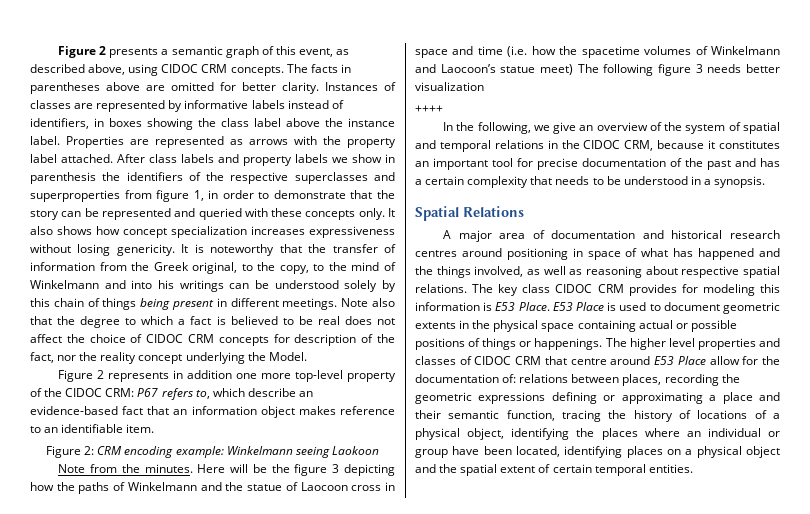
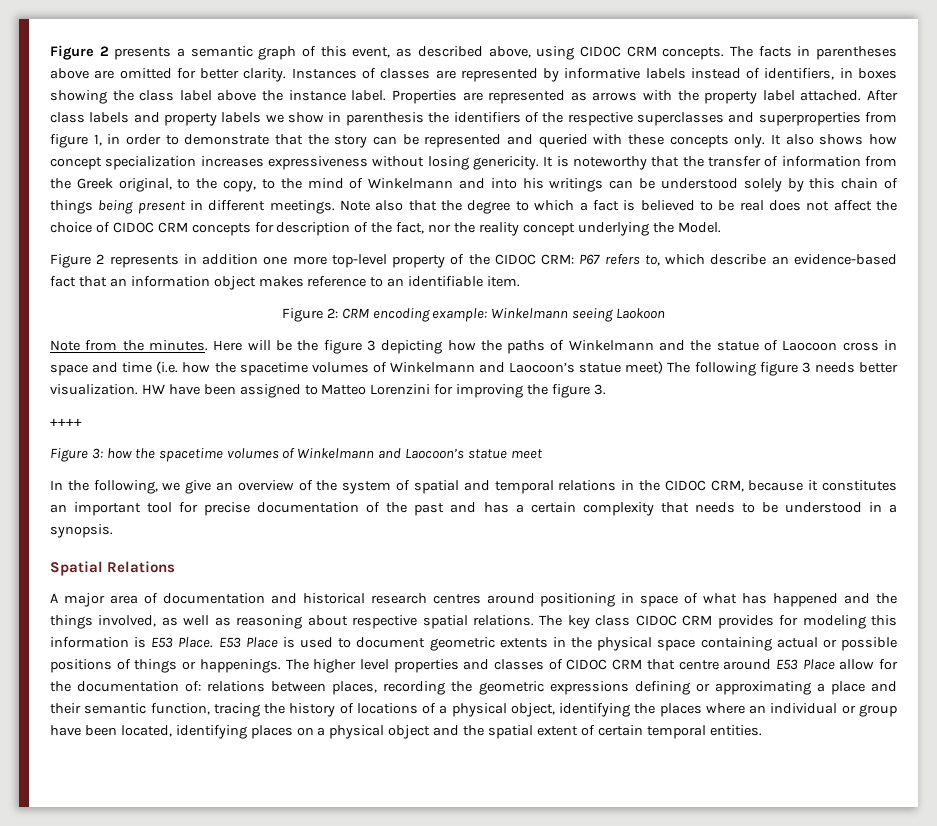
[415,82,484,91] [415,105,443,113] visualization // ++++ -> [50,384,606,398] [50,418,82,426] [50,448,544,462] visualization. HW have been assigned to Matteo Lorenzini for improving the figure 3. // ++++ // Figure 3: how the spacetime volumes of Winkelmann and Laocoon’s statue meet

